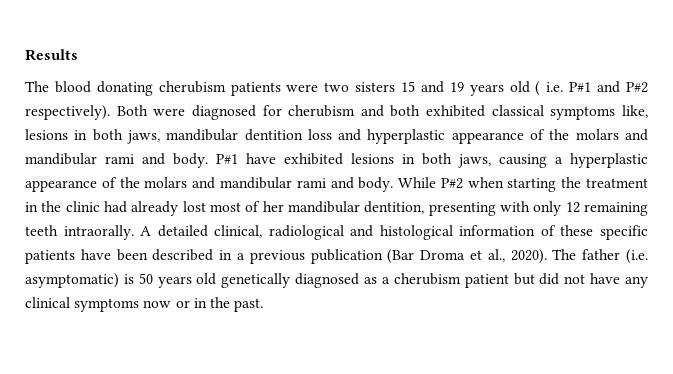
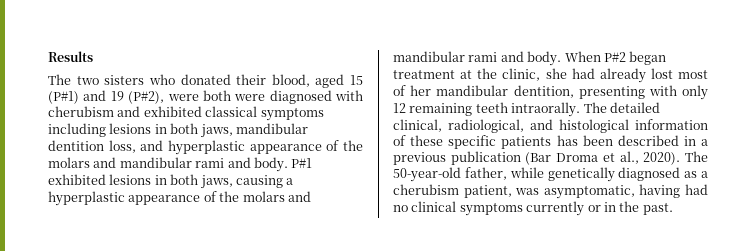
[54,81,648,96] [25,105,148,120] blood donating cherubism patients were two sisters 15 and 19 years old ( i.e. P#1 and P#2 respectively). Both -> [76,74,363,88] [48,90,231,104] two sisters who donated their blood, aged 15 (P#1) and 19 (P#2), were both
[262,105,282,116] for -> [335,90,363,101] with
[390,105,421,117] both -> (141, 111) none
[621,105,648,118] like, -> [48,123,106,137] including
[307,129,332,140] loss -> [108,140,136,153] loss,
[246,153,276,164] have -> (313, 163) none
[398,177,648,192] [25,201,100,212] While P#2 when starting the treatment in the clinic -> [564,51,667,65] [393,68,567,81] When P#2 began treatment at the clinic, she
[140,226,152,236] A -> [583,102,607,113] The
[268,225,344,240] radiological -> [448,119,524,133] radiological,
[80,249,111,260] have -> [556,135,578,146] has
[582,249,648,264] [25,273,217,288] father (i.e. asymptomatic) is 50 years old -> [393,167,544,182] 50-year-old father, while
[464,273,649,288] patient but did not have any -> [463,184,708,199] [393,205,408,212] patient, was asymptomatic, having had no
[143,300,172,308] now -> [526,201,585,216] currently

